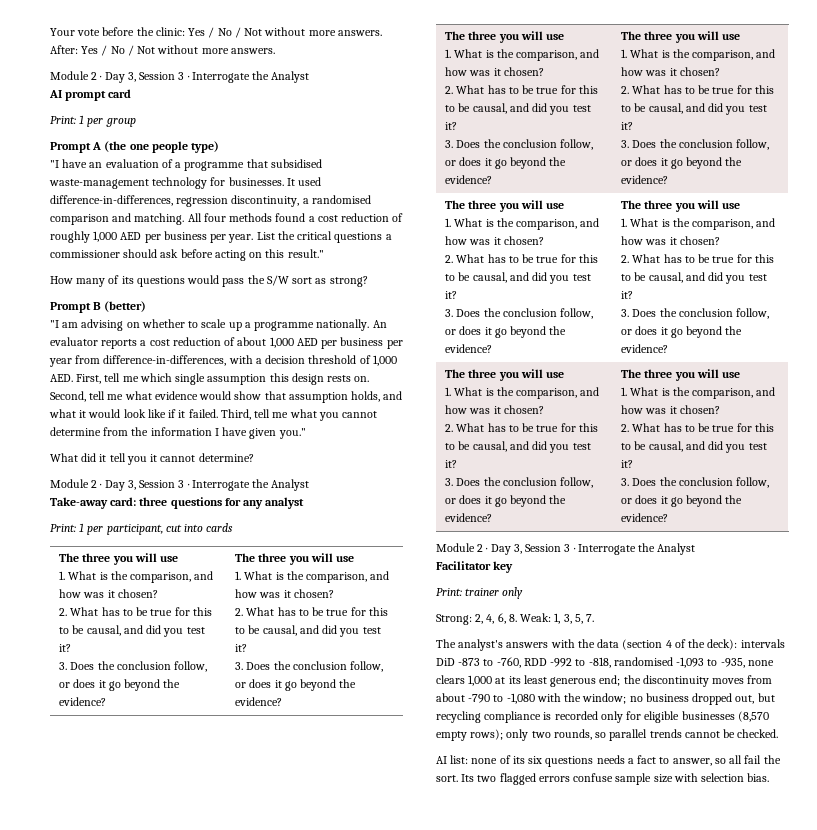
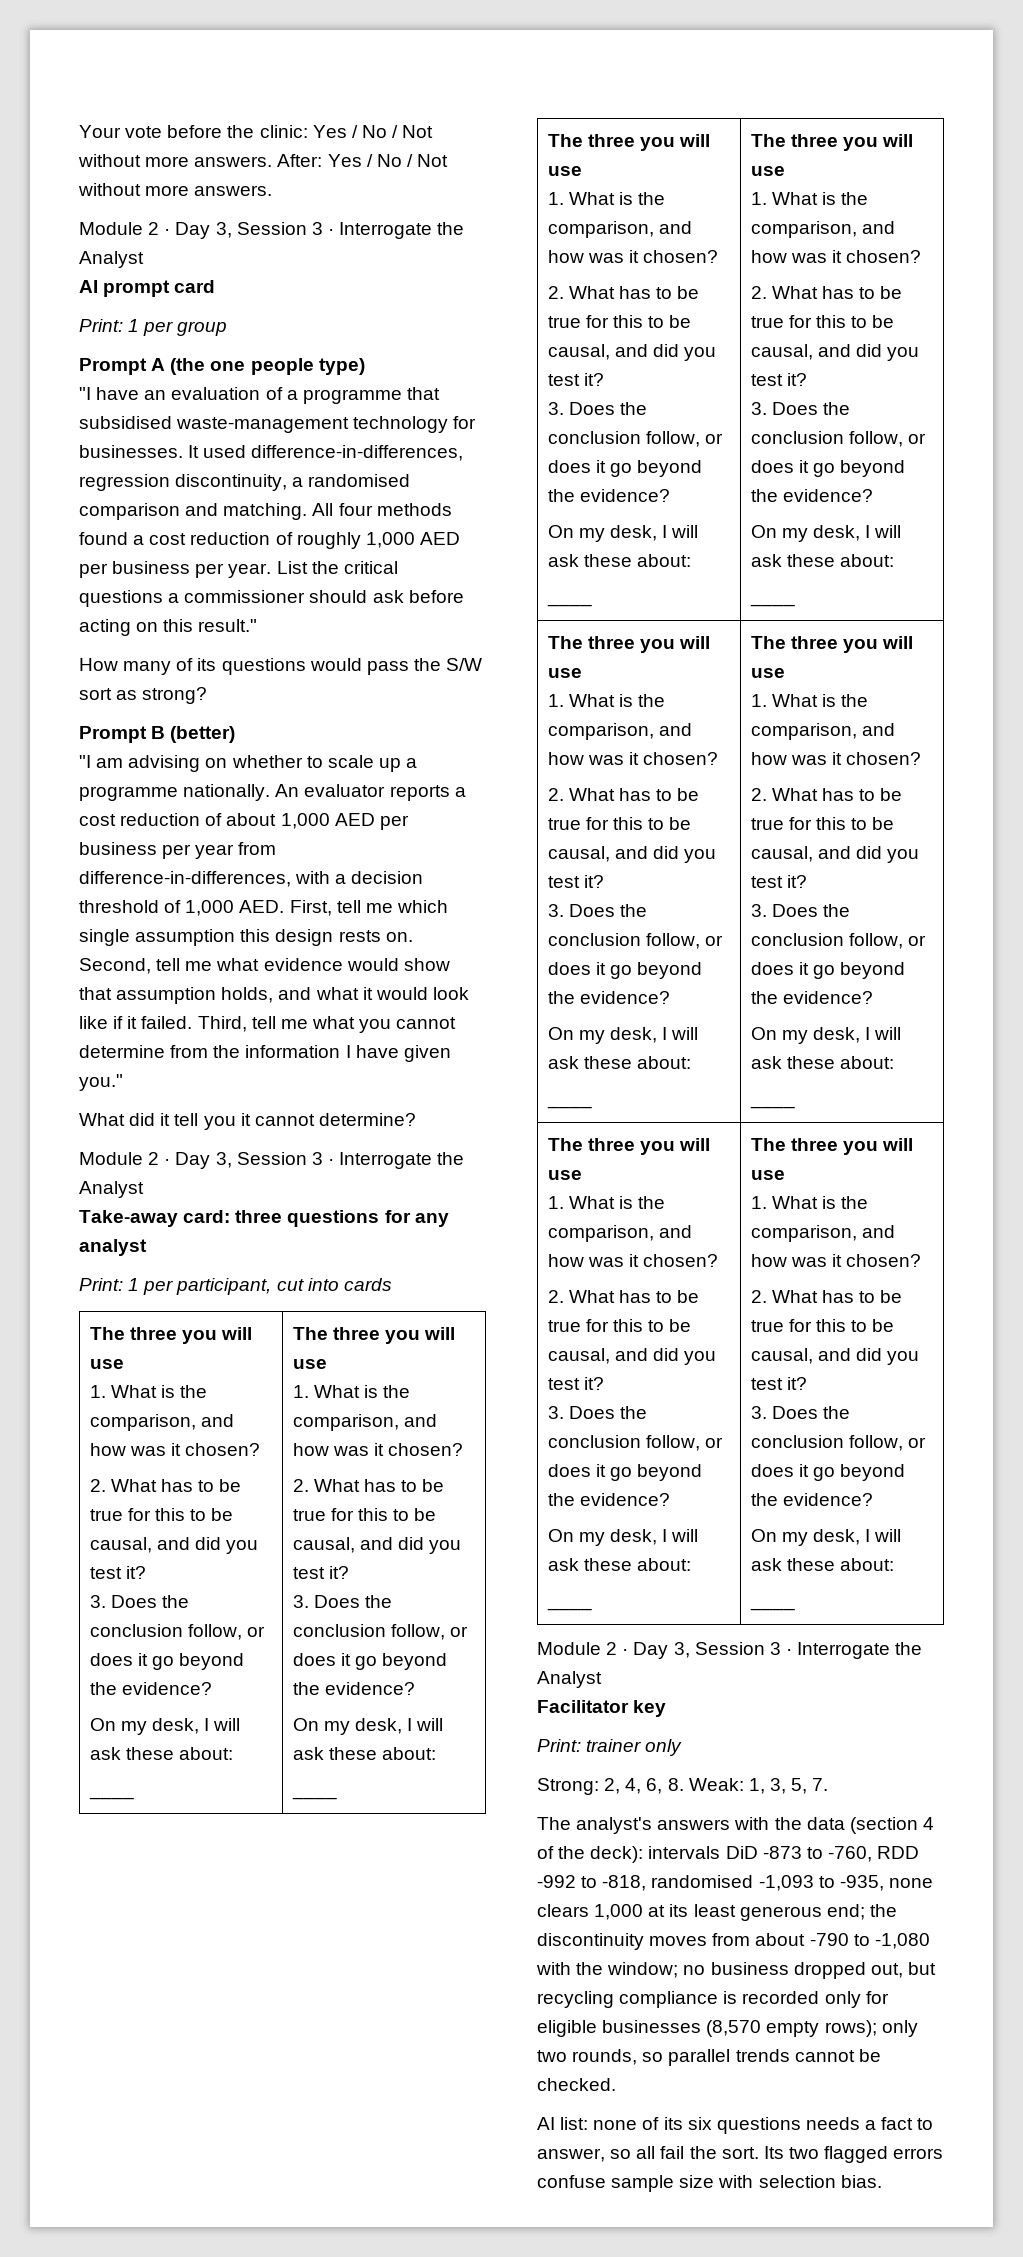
(107, 701) none -> [89,1718,241,1735] [89,1747,233,1760] [88,1796,134,1800] // On my desk, I will ask these about: // ____
(283, 701) none -> [292,1718,444,1735] [292,1747,436,1760] [291,1796,337,1800] // On my desk, I will ask these about: // ____
(493, 179) none -> [547,525,699,542] [547,554,691,567] [546,603,592,607] // On my desk, I will ask these about: // ____
(669, 179) none -> [750,525,902,542] [750,554,894,567] [749,603,795,607] // On my desk, I will ask these about: // ____
(493, 348) none -> [547,1027,699,1044] [547,1056,691,1069] [546,1105,592,1109] // On my desk, I will ask these about: // ____
(669, 348) none -> [750,1027,902,1044] [750,1056,894,1069] [749,1105,795,1109] // On my desk, I will ask these about: // ____
(493, 517) none -> [547,1529,699,1546] [547,1558,691,1571] [546,1607,592,1611] // On my desk, I will ask these about: // ____
(669, 517) none -> [750,1529,902,1546] [750,1558,894,1571] [749,1607,795,1611] // On my desk, I will ask these about: // ____

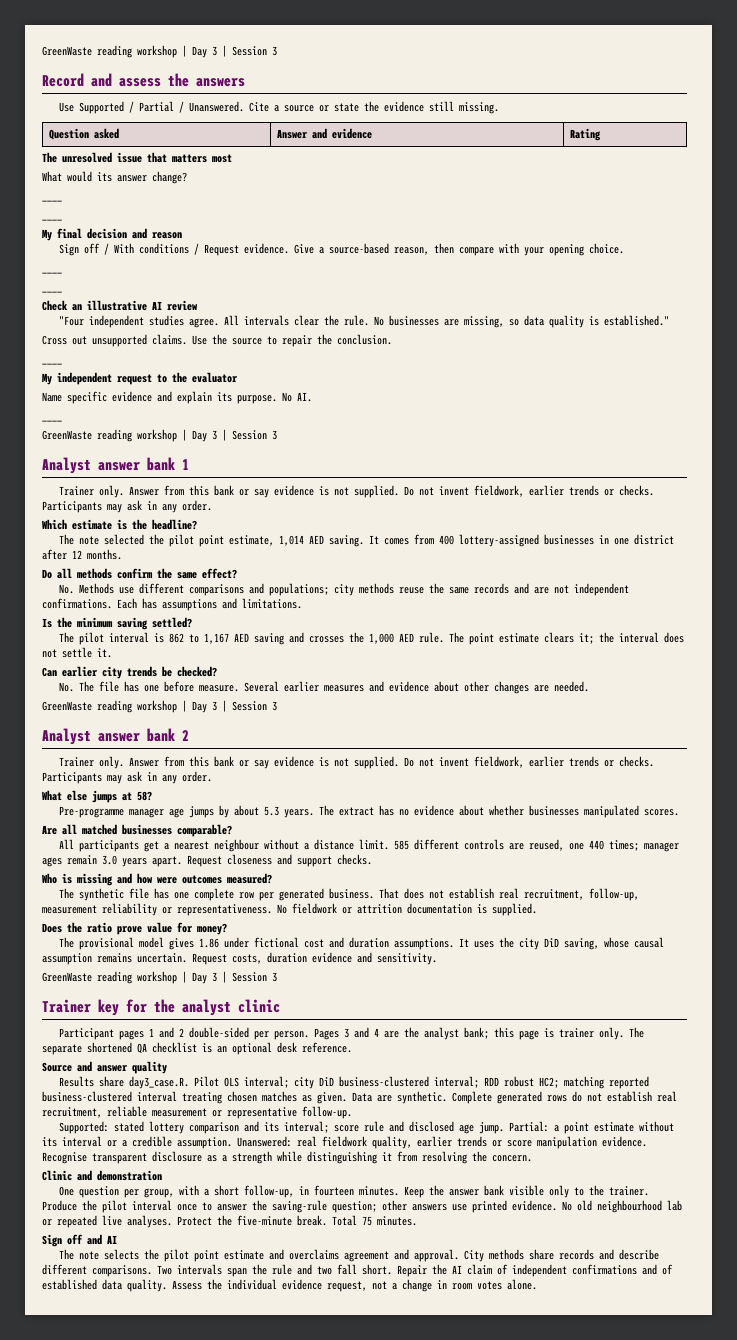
[79,125,434,138] [78,154,449,167] [78,183,273,196] [79,222,465,239] [79,251,144,268] [79,280,216,297] [79,319,228,336] [79,358,365,375] [79,387,440,404] [79,416,477,433] [79,445,464,461] [79,474,411,491] [79,503,452,520] [79,532,460,549] [79,561,398,578] [79,590,464,607] [79,619,258,636] [79,658,483,675] [79,687,208,704] [79,726,236,743] [79,755,418,772] [79,784,466,801] [79,813,409,830] [79,842,277,859] [79,871,424,887] [79,900,448,916] [79,929,413,946] [79,958,450,974] [79,987,469,1004] [79,1016,457,1033] [79,1045,451,1062] [79,1074,123,1091] [79,1113,416,1130] [79,1152,465,1169] [79,1181,144,1198] [79,1210,449,1227] [79,1239,147,1256] [79,1278,392,1295] [89,1327,253,1344] [89,1359,124,1369] [89,1385,208,1398] [89,1414,234,1431] [89,1443,261,1456] [89,1479,242,1492] [89,1508,234,1521] [89,1537,259,1554] [89,1566,146,1579] [89,1595,189,1608] [89,1624,265,1640] [89,1653,245,1670] [89,1682,212,1695] [89,1718,241,1735] [89,1747,233,1760] [88,1796,134,1800] [292,1327,456,1344] [292,1359,327,1369] [292,1385,411,1398] [292,1414,437,1431] [292,1443,464,1456] [292,1479,445,1492] [292,1508,437,1521] [292,1537,462,1554] [292,1566,349,1579] [292,1595,392,1608] [292,1624,468,1640] [292,1653,448,1670] [292,1682,415,1695] [292,1718,444,1735] [292,1747,436,1760] [291,1796,337,1800] [547,134,711,151] [547,166,582,176] [547,192,666,205] [547,221,692,238] [547,250,719,263] [547,286,700,299] [547,315,692,328] [547,344,717,361] [547,373,604,386] [547,402,647,415] [547,431,723,447] [547,460,703,477] [547,489,670,502] [547,525,699,542] [547,554,691,567] [546,603,592,607] [750,134,914,151] [750,166,785,176] [750,192,869,205] [750,221,895,238] [750,250,922,263] [750,286,903,299] [750,315,895,328] [750,344,920,361] [750,373,807,386] [750,402,850,415] [750,431,926,447] [750,460,906,477] [750,489,873,502] [750,525,902,542] [750,554,894,567] [749,603,795,607] [547,636,711,653] [547,668,582,678] [547,694,666,707] [547,723,692,740] [547,752,719,765] [547,788,700,801] [547,817,692,830] [547,846,717,863] [547,875,604,888] [547,904,647,917] [547,933,723,949] [547,962,703,979] [547,991,670,1004] [547,1027,699,1044] [547,1056,691,1069] [546,1105,592,1109] [750,636,914,653] [750,668,785,678] [750,694,869,707] [750,723,895,740] [750,752,922,765] [750,788,903,801] [750,817,895,830] [750,846,920,863] [750,875,807,888] [750,904,850,917] [750,933,926,949] [750,962,906,979] [750,991,873,1004] [750,1027,902,1044] [750,1056,894,1069] [749,1105,795,1109] [547,1138,711,1155] [547,1170,582,1180] [547,1196,666,1209] [547,1225,692,1242] [547,1254,719,1267] [547,1290,700,1303] [547,1319,692,1332] [547,1348,717,1365] [547,1377,604,1390] [547,1406,647,1419] [547,1435,723,1451] [547,1464,703,1481] [547,1493,670,1506] [547,1529,699,1546] [547,1558,691,1571] [546,1607,592,1611] [750,1138,914,1155] [750,1170,785,1180] [750,1196,869,1209] [750,1225,895,1242] [750,1254,922,1267] [750,1290,903,1303] [750,1319,895,1332] [750,1348,920,1365] [750,1377,807,1390] [750,1406,850,1419] [750,1435,926,1451] [750,1464,906,1481] [750,1493,873,1506] [750,1529,902,1546] [750,1558,894,1571] [749,1607,795,1611] [537,1642,923,1659] [537,1671,602,1688] [537,1700,667,1717] [537,1739,683,1756] [537,1778,829,1795] [537,1817,934,1834] [537,1846,920,1863] [537,1875,933,1891] [537,1904,897,1921] [537,1933,930,1950] [536,1962,936,1979] [537,1991,889,2008] [537,2020,918,2037] [537,2049,881,2066] [537,2078,616,2091] [537,2117,934,2134] [537,2146,944,2163] [537,2175,882,2192] Your vote before the clinic: Yes / No / Not without more answers. After: Yes / No / Not without more answers. // Module 2 · Day 3, Session 3 · Interrogate the Analyst // AI prompt card // Print: 1 per group // Prompt A (the one people type) // "I have an evaluation of a programme that subsidised waste-management technology for businesses. It used difference-in-differences, regression discontinuity, a randomised comparison and matching. All four methods found a cost reduction of roughly 1,000 AED per business per year. List the critical questions a commissioner should ask before acting on this result." // How many of its questions would pass the S/W sort as strong? // Prompt B (better) // "I am advising on whether to scale up a programme nationally. An evaluator reports a cost reduction of about 1,000 AED per business per year from difference-in-differences, with a decision threshold of 1,000 AED. First, tell me which single assumption this design rests on. Second, tell me what evidence would show that assumption holds, and what it would look like if it failed. Third, tell me what you cannot determine from the information I have given you." // What did it tell you it cannot determine? // Module 2 · Day 3, Session 3 · Interrogate the Analyst // Take-away card: three questions for any analyst // Print: 1 per participant, cut into cards // The three you will use // 1. What is the comparison, and how was it chosen? // 2. What has to be true for this to be causal, and did you test it? // 3. Does the conclusion follow, or does it go beyond the evidence? // On my desk, I will ask these about: // ____ | The three you will use // 1. What is the comparison, and how was it chosen? // 2. What has to be true for this to be causal, and did you test it? // 3. Does the conclusion follow, or does it go beyond the evidence? // On my desk, I will ask these about: // ____ // The three you will use // 1. What is the comparison, and how was it chosen? // 2. What has to be true for this to be causal, and did you test it? // 3. Does the conclusion follow, or does it go beyond the evidence? // On my desk, I will ask these about: // ____ | The three you will use // 1. What is the comparison, and how was it chosen? // 2. What has to be true for this to be causal, and did you test it? // 3. Does the conclusion follow, or does it go beyond the evidence? // On my desk, I will ask these about: // ____ // The three you will use // 1. What is the comparison, and how was it chosen? // 2. What has to be true for this to be causal, and did you test it? // 3. Does the conclusion follow, or does it go beyond the evidence? // On my desk, I will ask these about: // ____ | The three you will use // 1. What is the comparison, and how was it chosen? // 2. What has to be true for this to be causal, and did you test it? // 3. Does the conclusion follow, or does it go beyond the evidence? // On my desk, I will ask these about: // ____ // The three you will use // 1. What is the comparison, and how was it chosen? // 2. What has to be true for this to be causal, and did you test it? // 3. Does the conclusion follow, or does it go beyond the evidence? // On my desk, I will ask these about: // ____ | The three you will use // 1. What is the comparison, and how was it chosen? // 2. What has to be true for this to be causal, and did you test it? // 3. Does the conclusion follow, or does it go beyond the evidence? // On my desk, I will ask these about: // ____ // Module 2 · Day 3, Session 3 · Interrogate the Analyst // Facilitator key // Print: trainer only // Strong: 2, 4, 6, 8. Weak: 1, 3, 5, 7. // The analyst's answers with the data (section 4 of the deck): intervals DiD -873 to -760, RDD -992 to -818, randomised -1,093 to -935, none clears 1,000 at its least generous end; the discontinuity moves from about -790 to -1,080 with the window; no business dropped out, but recycling compliance is recorded only for eligible businesses (8,570 empty rows); only two rounds, so parallel trends cannot be checked. // AI list: none of its six questions needs a fact to answer, so all fail the sort. Its two flagged errors confuse sample size with selection bias. -> [42,45,277,58] [42,73,245,87] [58,101,499,114] [48,128,119,140] [276,128,372,139] [569,128,601,141] [42,152,232,163] [42,171,187,184] [42,200,62,202] [42,219,62,221] [42,228,182,241] [58,243,624,256] [42,272,62,274] [42,291,62,293] [42,300,198,311] [58,315,669,328] [42,334,392,347] [42,363,62,365] [42,372,238,385] [42,391,312,404] [42,420,62,422] [42,429,277,442] [42,457,189,474] [58,485,654,498] [42,500,212,513] [42,519,197,530] [58,534,674,547] [42,549,122,560] [42,568,237,579] [58,583,629,596] [42,598,302,611] [42,617,192,630] [58,632,684,645] [42,647,112,658] [42,666,217,679] [58,681,589,694] [42,700,277,713] [42,728,189,745] [58,756,654,769] [42,771,212,784] [42,790,152,803] [58,805,679,818] [42,824,232,837] [58,839,679,852] [42,854,372,867] [42,873,272,886] [58,888,639,901] [42,903,537,916] [42,922,227,935] [58,937,664,950] [42,952,437,965] [42,971,277,984] [42,999,280,1016] [58,1027,644,1040] [42,1042,352,1055] [42,1061,167,1074] [58,1076,649,1089] [42,1091,677,1104] [42,1106,352,1119] [58,1121,674,1134] [42,1136,647,1149] [42,1151,532,1164] [42,1170,162,1181] [58,1185,649,1198] [42,1200,682,1213] [42,1215,417,1228] [42,1234,117,1247] [58,1249,659,1262] [42,1264,673,1277] [42,1279,537,1292] GreenWaste reading workshop | Day 3 | Session 3 // Record and assess the answers // Use Supported / Partial / Unanswered. Cite a source or state the evidence still missing. // Question asked | Answer and evidence | Rating // The unresolved issue that matters most // What would its answer change? // ____ // ____ // My final decision and reason // Sign off / With conditions / Request evidence. Give a source-based reason, then compare with your opening choice. // ____ // ____ // Check an illustrative AI review // "Four independent studies agree. All intervals clear the rule. No businesses are missing, so data quality is established." // Cross out unsupported claims. Use the source to repair the conclusion. // ____ // My independent request to the evaluator // Name specific evidence and explain its purpose. No AI. // ____ // GreenWaste reading workshop | Day 3 | Session 3 // Analyst answer bank 1 // Trainer only. Answer from this bank or say evidence is not supplied. Do not invent fieldwork, earlier trends or checks. Participants may ask in any order. // Which estimate is the headline? // The note selected the pilot point estimate, 1,014 AED saving. It comes from 400 lottery-assigned businesses in one district after 12 months. // Do all methods confirm the same effect? // No. Methods use different comparisons and populations; city methods reuse the same records and are not independent confirmations. Each has assumptions and limitations. // Is the minimum saving settled? // The pilot interval is 862 to 1,167 AED saving and crosses the 1,000 AED rule. The point estimate clears it; the interval does not settle it. // Can earlier city trends be checked? // No. The file has one before measure. Several earlier measures and evidence about other changes are needed. // GreenWaste reading workshop | Day 3 | Session 3 // Analyst answer bank 2 // Trainer only. Answer from this bank or say evidence is not supplied. Do not invent fieldwork, earlier trends or checks. Participants may ask in any order. // What else jumps at 58? // Pre-programme manager age jumps by about 5.3 years. The extract has no evidence about whether businesses manipulated scores. // Are all matched businesses comparable? // All participants get a nearest neighbour without a distance limit. 585 different controls are reused, one 440 times; manager ages remain 3.0 years apart. Request closeness and support checks. // Who is missing and how were outcomes measured? // The synthetic file has one complete row per generated business. That does not establish real recruitment, follow-up, measurement reliability or representativeness. No fieldwork or attrition documentation is supplied. // Does the ratio prove value for money? // The provisional model gives 1.86 under fictional cost and duration assumptions. It uses the city DiD saving, whose causal assumption remains uncertain. Request costs, duration evidence and sensitivity. // GreenWaste reading workshop | Day 3 | Session 3 // Trainer key for the analyst clinic // Participant pages 1 and 2 double-sided per person. Pages 3 and 4 are the analyst bank; this page is trainer only. The separate shortened QA checklist is an optional desk reference. // Source and answer quality // Results share day3_case.R. Pilot OLS interval; city DiD business-clustered interval; RDD robust HC2; matching reported business-clustered interval treating chosen matches as given. Data are synthetic. Complete generated rows do not establish real recruitment, reliable measurement or representative follow-up. // Supported: stated lottery comparison and its interval; score rule and disclosed age jump. Partial: a point estimate without its interval or a credible assumption. Unanswered: real fieldwork quality, earlier trends or score manipulation evidence. Recognise transparent disclosure as a strength while distinguishing it from resolving the concern. // Clinic and demonstration // One question per group, with a short follow-up, in fourteen minutes. Keep the answer bank visible only to the trainer. Produce the pilot interval once to answer the saving-rule question; other answers use printed evidence. No old neighbourhood lab or repeated live analyses. Protect the five-minute break. Total 75 minutes. // Sign off and AI // The note selects the pilot point estimate and overclaims agreement and approval. City methods share records and describe different comparisons. Two intervals span the rule and two fall short. Repair the AI claim of independent confirmations and of established data quality. Assess the individual evidence request, not a change in room votes alone.

